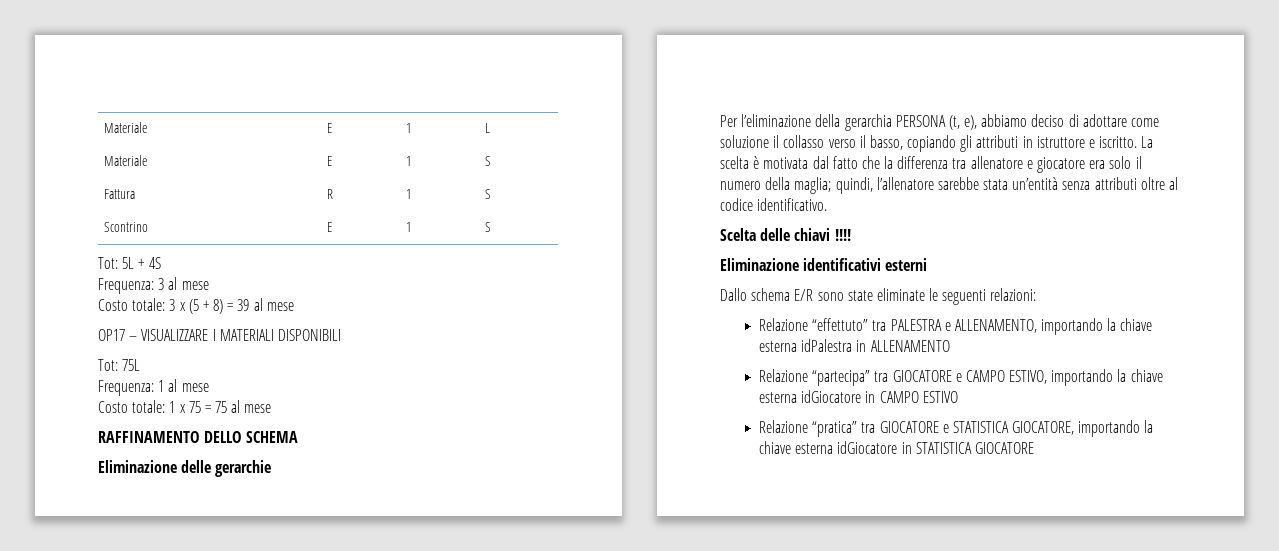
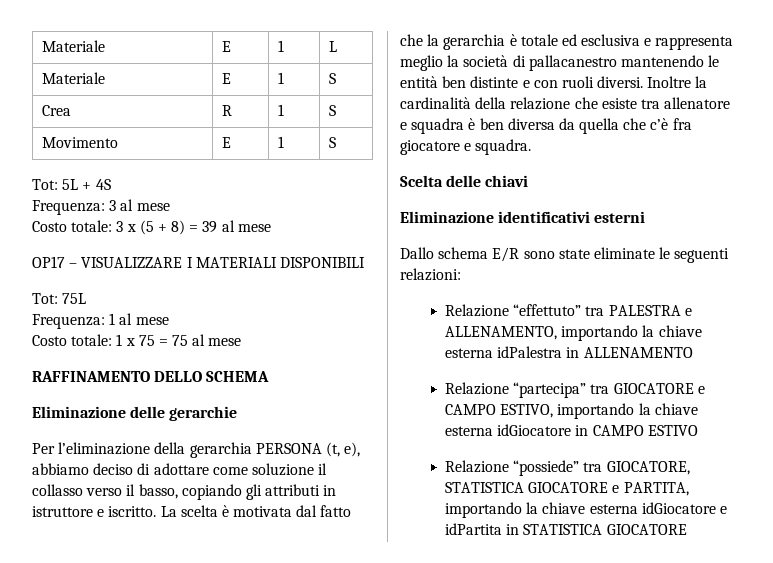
[104,189,136,199] Fattura -> [41,105,71,116] Crea
[104,222,149,232] Scontrino -> [41,137,118,148] Movimento
[897,156,1142,173] [720,177,1179,194] [720,198,828,211] differenza tra allenatore e giocatore era solo il numero della maglia; quindi, l’allenatore sarebbe stata un’entità senza attributi oltre al codice identificativo. -> [443,34,734,50] [400,55,720,71] [400,76,708,88] [400,97,731,110] [400,118,692,134] [400,139,532,155] gerarchia è totale ed esclusiva e rappresenta meglio la società di pallacanestro mantenendo le entità ben distinte e con ruoli diversi. Inoltre la cardinalità della relazione che esiste tra allenatore e squadra è ben diversa da quella che c’è fra giocatore e squadra.
[834,229,851,241] !!!! -> (529, 181) none
[812,420,1154,437] [758,441,898,454] “pratica” tra GIOCATORE e STATISTICA GIOCATORE, importando la chiave esterna idGiocatore -> [513,460,690,476] [445,482,689,496] [445,502,728,518] [445,523,503,535] “possiede” tra GIOCATORE, STATISTICA GIOCATORE e PARTITA, importando la chiave esterna idGiocatore e idPartita

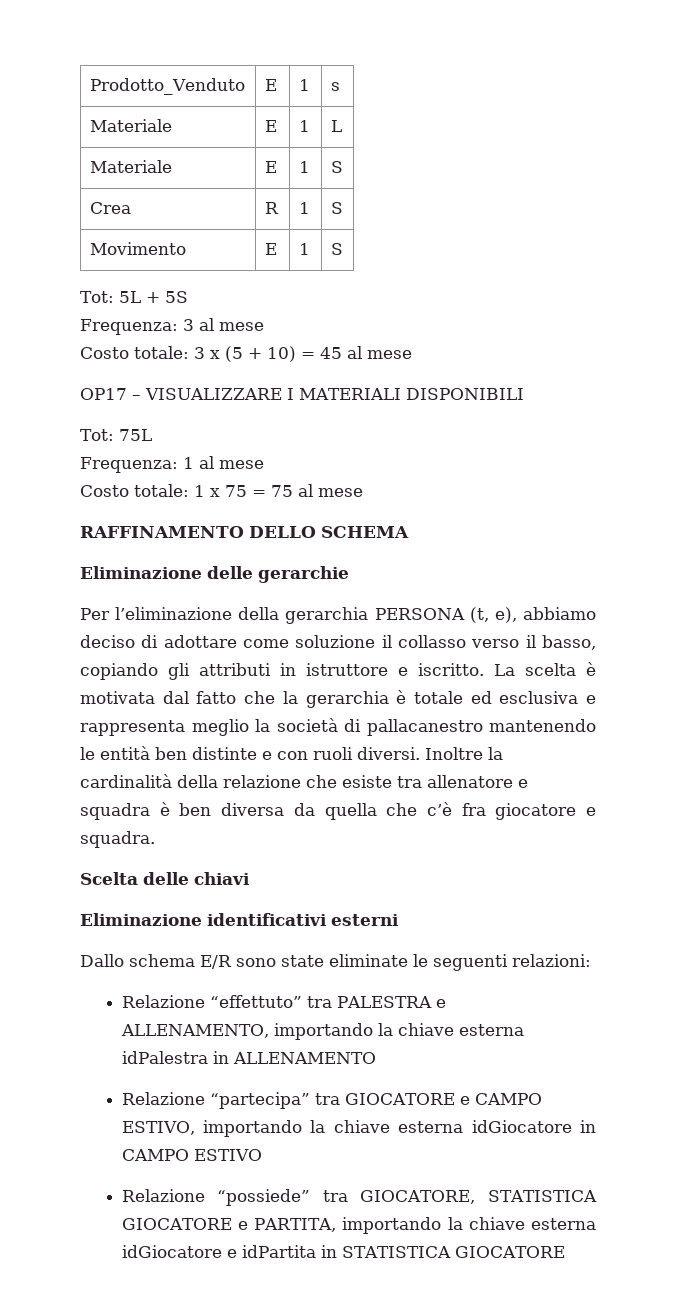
(41, 46) none -> [89,78,245,95] [264,79,277,91] [298,79,310,91] [330,82,340,91] Prodotto_Venduto | E | 1 | s //
[95,179,111,190] 4S -> [164,291,188,303] 5S
[171,220,218,235] 8) = 39 -> [267,346,342,362] 10) = 45

